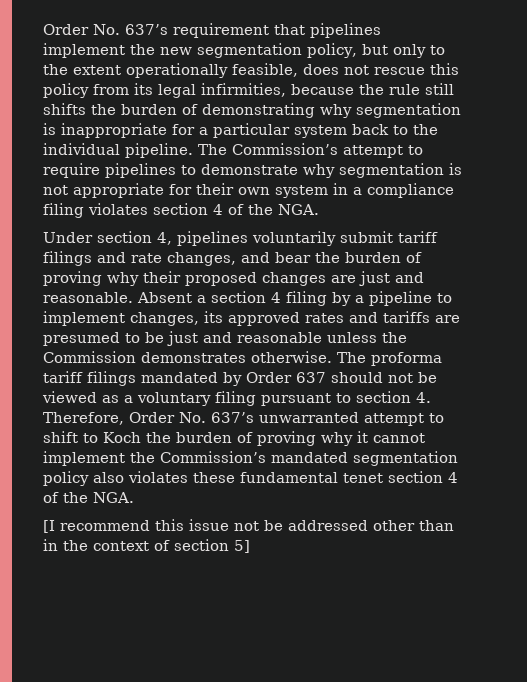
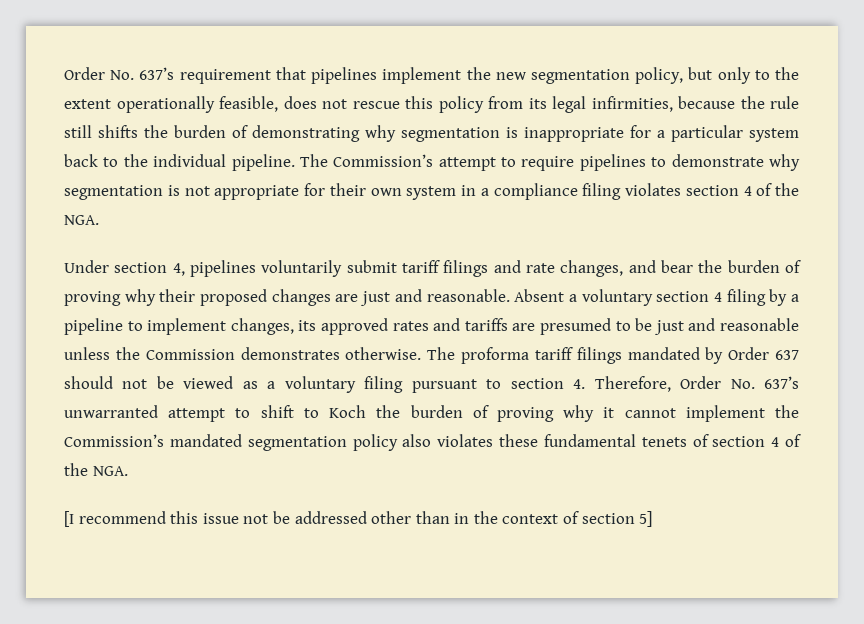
(206, 299) none -> [581,289,653,306] voluntary
[343,473,383,483] tenet -> [641,434,709,447] tenets of

